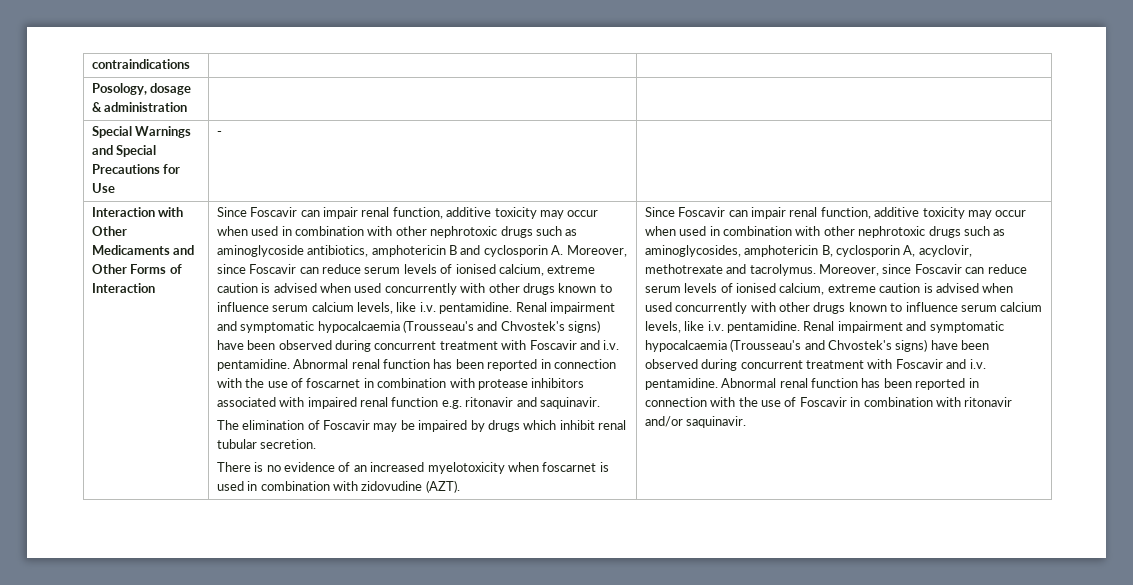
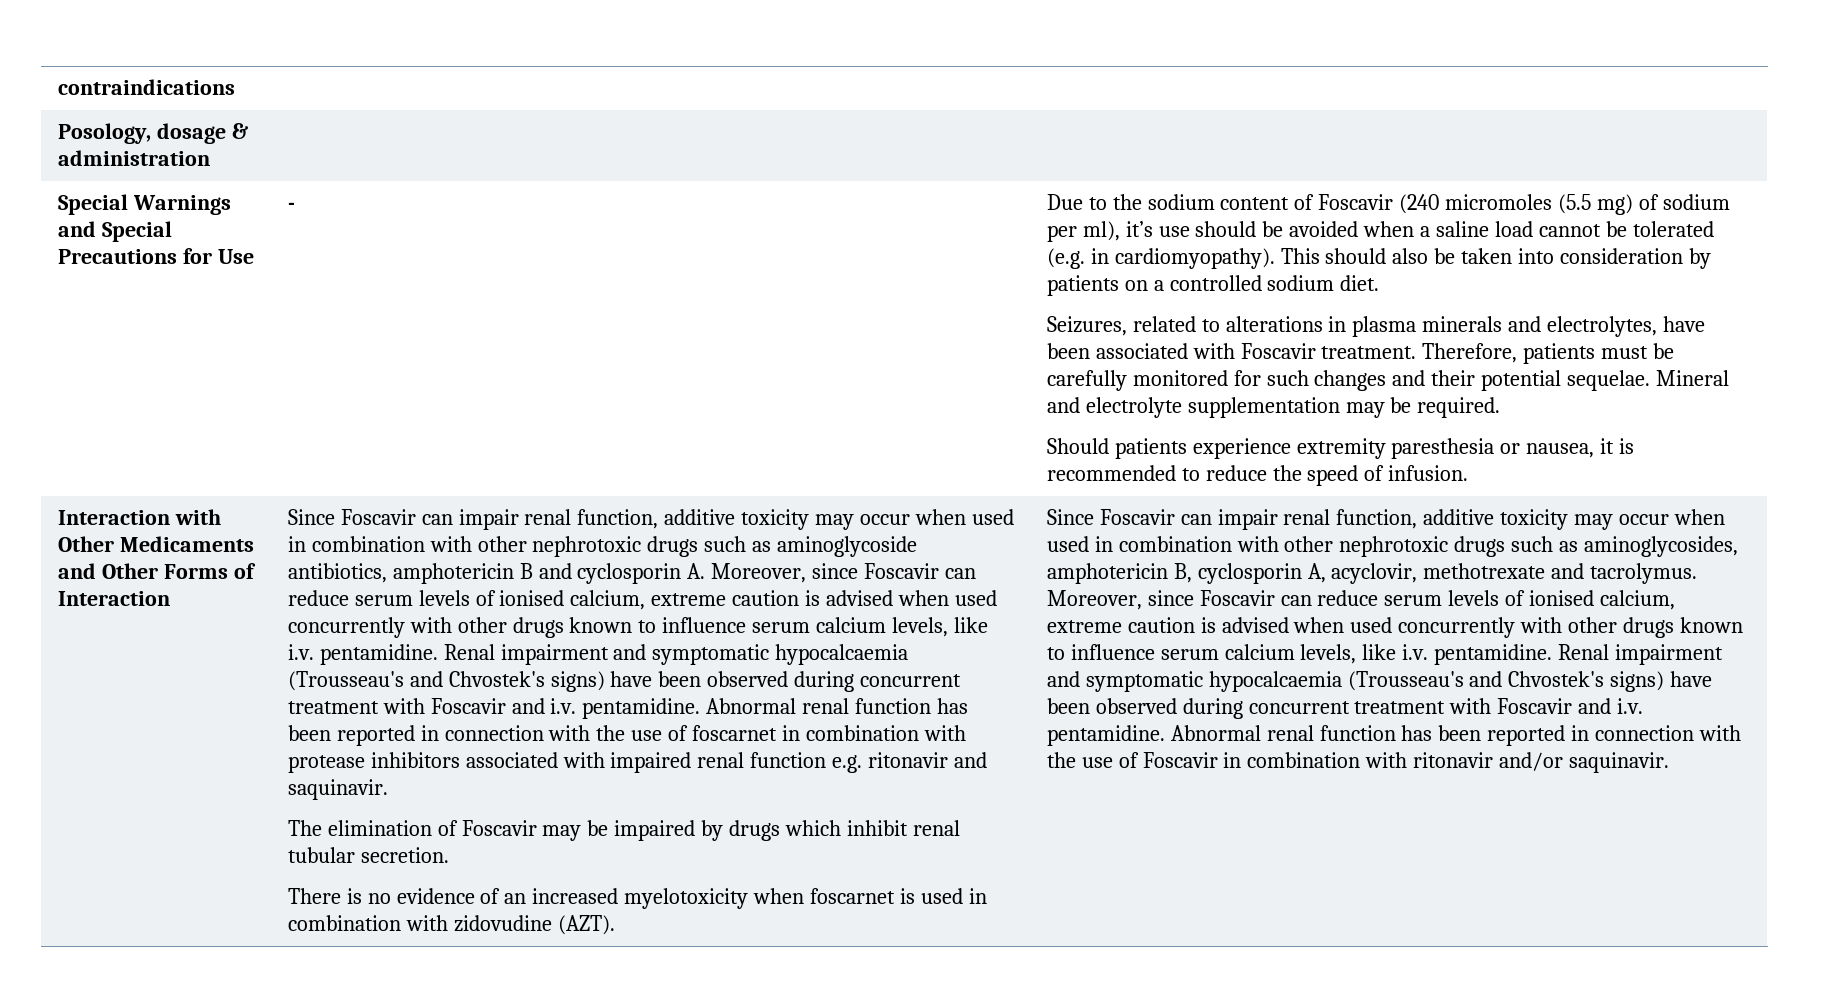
(222, 133) none -> [1046,194,1731,215] [1046,221,1714,242] [1046,248,1712,269] [1046,275,1380,296] [1046,316,1706,337] [1046,343,1675,364] [1046,370,1730,391] [1046,397,1501,418] [1046,438,1635,459] [1046,465,1469,486] Due to the sodium content of Foscavir (240 micromoles (5.5 mg) of sodium per ml), it’s use should be avoided when a saline load cannot be tolerated (e.g. in cardiomyopathy). This should also be taken into consideration by patients on a controlled sodium diet. // Seizures, related to alterations in plasma minerals and electrolytes, have been associated with Foscavir treatment. Therefore, patients must be carefully monitored for such changes and their potential sequelae. Mineral and electrolyte supplementation may be required. // Should patients experience extremity paresthesia or nausea, it is recommended to reduce the speed of infusion.

